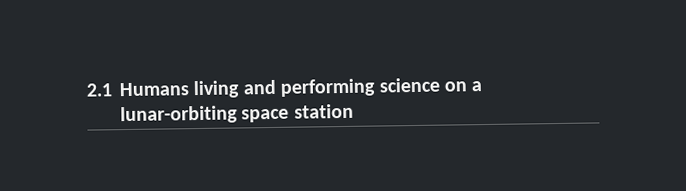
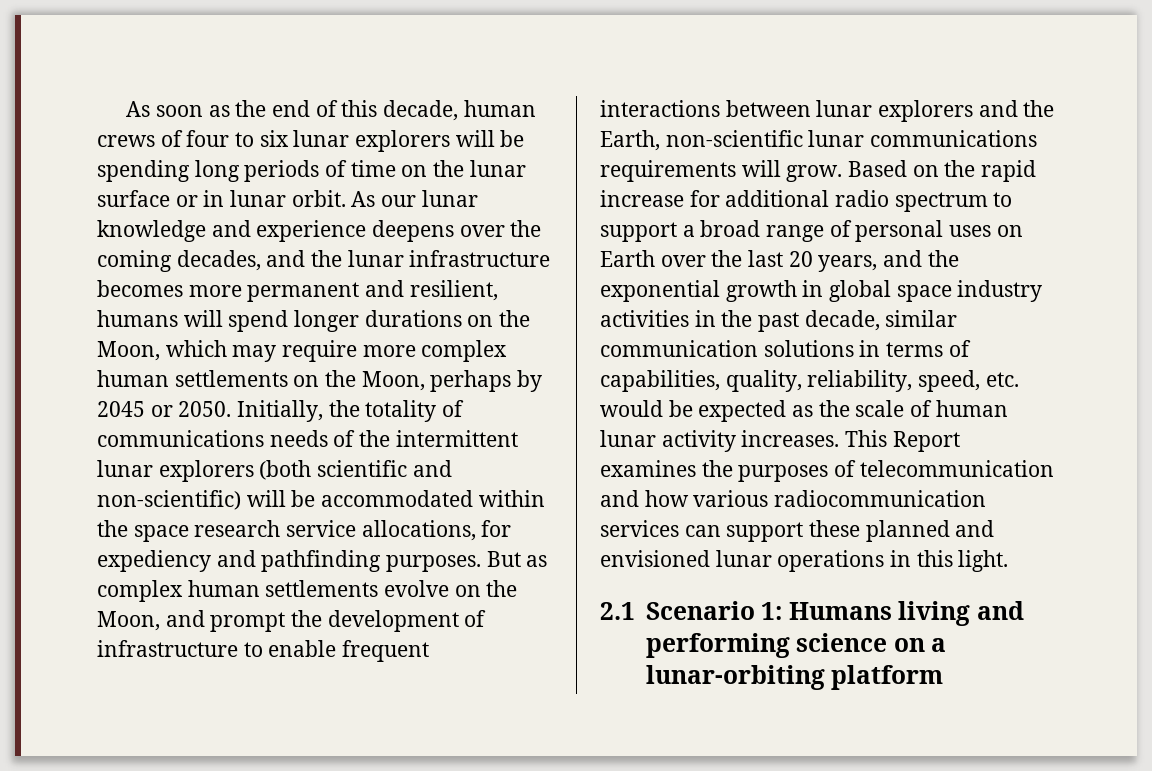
[86,83,112,97] 2.1 -> [126,100,536,121] [97,130,525,152] [97,160,526,182] [97,190,478,207] [97,220,542,242] [97,250,551,272] [97,280,498,302] [97,310,531,332] [97,340,508,362] [97,370,543,392] [97,400,465,422] [97,430,518,447] [97,460,452,482] [97,490,545,510] [97,520,512,542] [97,550,548,572] [97,580,518,602] [97,610,487,632] [97,640,430,662] [600,100,1055,122] [600,130,1038,151] [600,160,1037,182] [600,190,1013,212] [600,220,1023,242] [600,250,959,272] [600,280,1043,302] [600,310,958,332] [600,340,971,357] [600,370,1019,392] [600,400,1008,422] [600,430,960,452] [600,460,1054,482] [600,490,987,507] [600,520,995,542] [600,550,1009,572] [600,601,783,620] As soon as the end of this decade, human crews of four to six lunar explorers will be spending long periods of time on the lunar surface or in lunar orbit. As our lunar knowledge and experience deepens over the coming decades, and the lunar infrastructure becomes more permanent and resilient, humans will spend longer durations on the Moon, which may require more complex human settlements on the Moon, perhaps by 2045 or 2050. Initially, the totality of communications needs of the intermittent lunar explorers (both scientific and non-scientific) will be accommodated within the space research service allocations, for expediency and pathfinding purposes. But as complex human settlements evolve on the Moon, and prompt the development of infrastructure to enable frequent interactions between lunar explorers and the Earth, non-scientific lunar communications requirements will grow. Based on the rapid increase for additional radio spectrum to support a broad range of personal uses on Earth over the last 20 years, and the exponential growth in global space industry activities in the past decade, similar communication solutions in terms of capabilities, quality, reliability, speed, etc. would be expected as the scale of human lunar activity increases. This Report examines the purposes of telecommunication and how various radiocommunication services can support these planned and envisioned lunar operations in this light. // 2.1 Scenario 1:
[241,103,354,123] space station -> [831,665,944,690] platform

